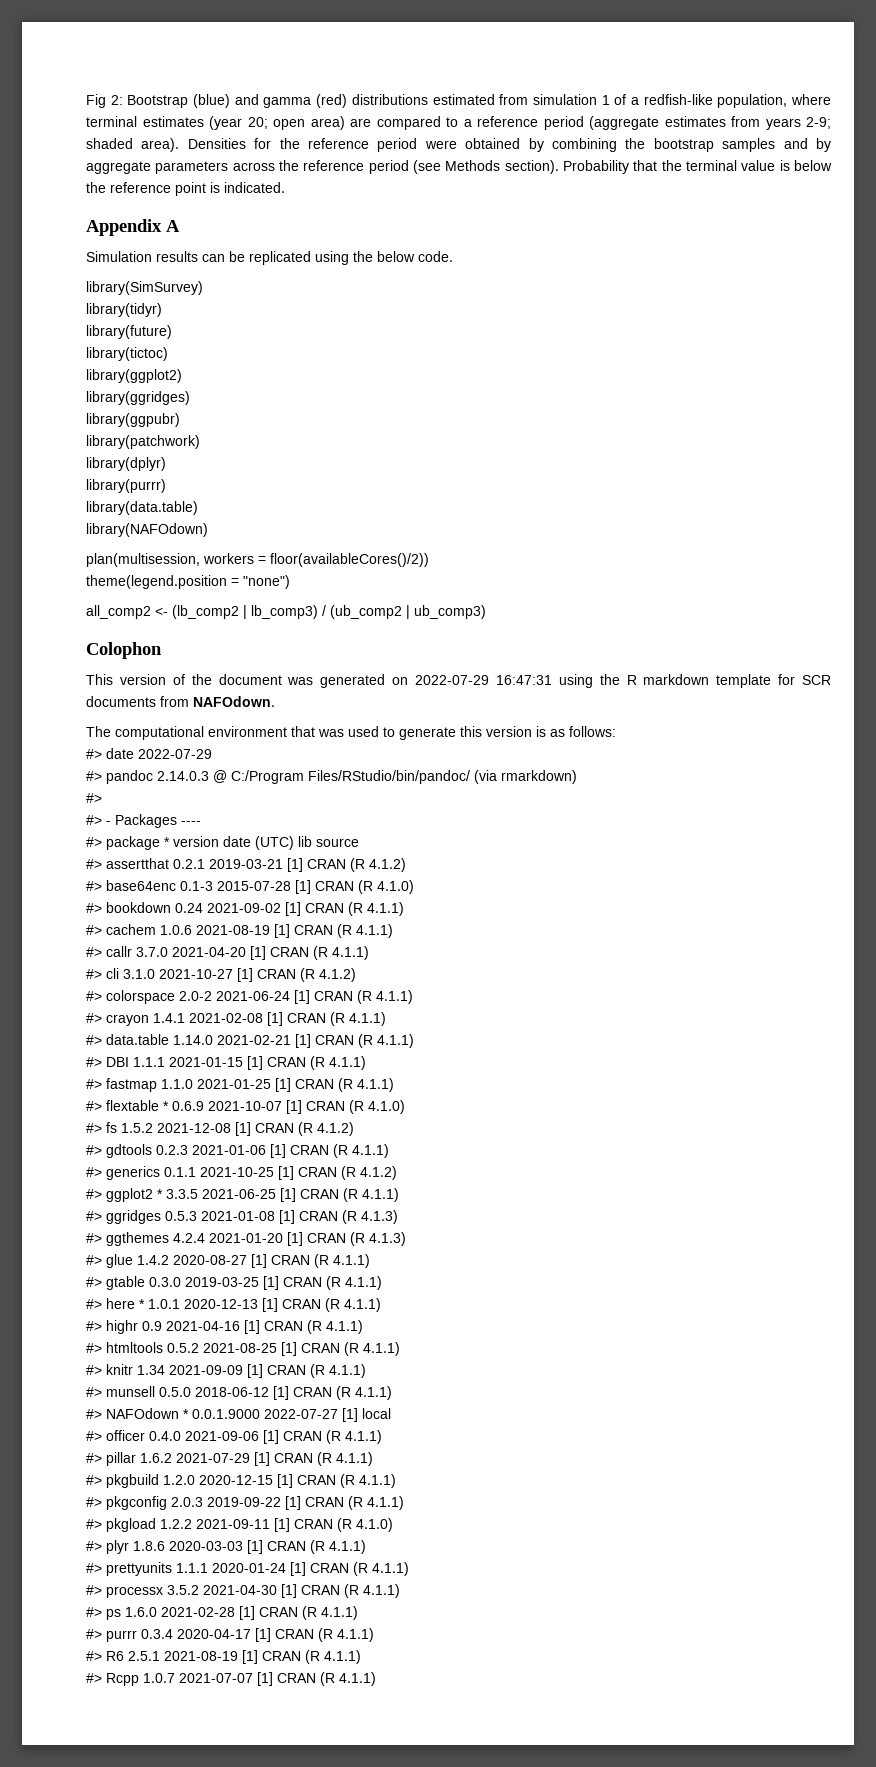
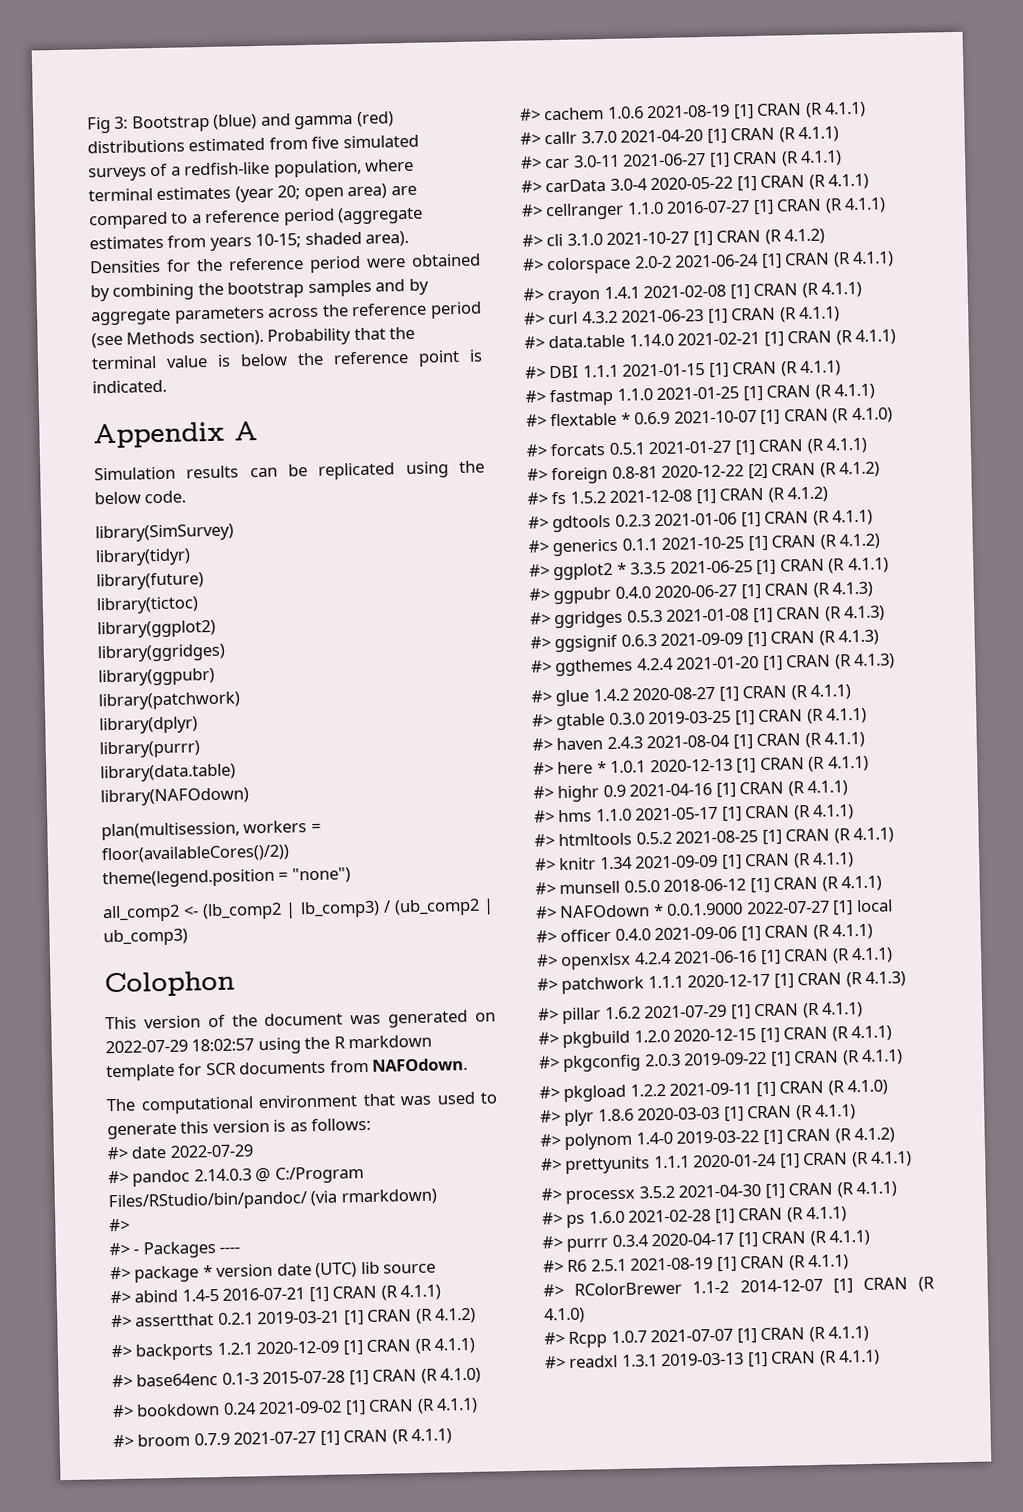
[110,95,123,105] 2: -> [114,116,129,129] 3:
[532,94,610,105] simulation 1 -> [311,134,419,149] [88,167,147,182] five simulated surveys
[806,117,831,129] 2-9; -> [255,233,302,249] 10-15;
[495,675,552,685] 16:47:31 -> [191,1038,255,1052] 18:02:57
(359, 842) none -> [110,1284,442,1304] // #> abind 1.4-5 2016-07-21 [1] CRAN (R 4.1.1)
(406, 865) none -> [111,1337,476,1361] // #> backports 1.2.1 2020-12-09 [1] CRAN (R 4.1.1)
(404, 909) none -> [113,1428,453,1448] // #> broom 0.7.9 2021-07-27 [1] CRAN (R 4.1.1)
(369, 953) none -> [520,150,843,169] [521,173,870,193] [521,197,887,221] // #> car 3.0-11 2021-06-27 [1] CRAN (R 4.1.1) // #> carData 3.0-4 2020-05-22 [1] CRAN (R 4.1.1) // #> cellranger 1.1.0 2016-07-27 [1] CRAN (R 4.1.1)
(386, 1019) none -> [524,306,841,325] // #> curl 4.3.2 2021-06-23 [1] CRAN (R 4.1.1)
(405, 1107) none -> [526,437,868,457] [527,461,881,485] // #> forcats 0.5.1 2021-01-27 [1] CRAN (R 4.1.1) // #> foreign 0.8-81 2020-12-22 [2] CRAN (R 4.1.2)
(399, 1195) none -> [529,581,874,605] // #> ggpubr 0.4.0 2020-06-27 [1] CRAN (R 4.1.3)
(398, 1217) none -> [530,629,880,653] // #> ggsignif 0.6.3 2021-09-09 [1] CRAN (R 4.1.3)
(382, 1283) none -> [532,731,866,751] // #> haven 2.4.3 2021-08-04 [1] CRAN (R 4.1.1)
(363, 1327) none -> [534,804,855,823] // #> hms 1.1.0 2021-05-17 [1] CRAN (R 4.1.1)
(382, 1437) none -> [536,947,894,971] [537,971,907,995] // #> openxlsx 4.2.4 2021-06-16 [1] CRAN (R 4.1.1) // #> patchwork 1.1.1 2020-12-17 [1] CRAN (R 4.1.3)
(366, 1547) none -> [540,1127,896,1151] // #> polynom 1.4-0 2019-03-22 [1] CRAN (R 4.1.2)
(361, 1657) none -> [543,1276,935,1297] [544,1307,585,1324] // #> RColorBrewer 1.1-2 2014-12-07 [1] CRAN (R 4.1.0)
(376, 1679) none -> [545,1349,881,1369] // #> readxl 1.3.1 2019-03-13 [1] CRAN (R 4.1.1)

